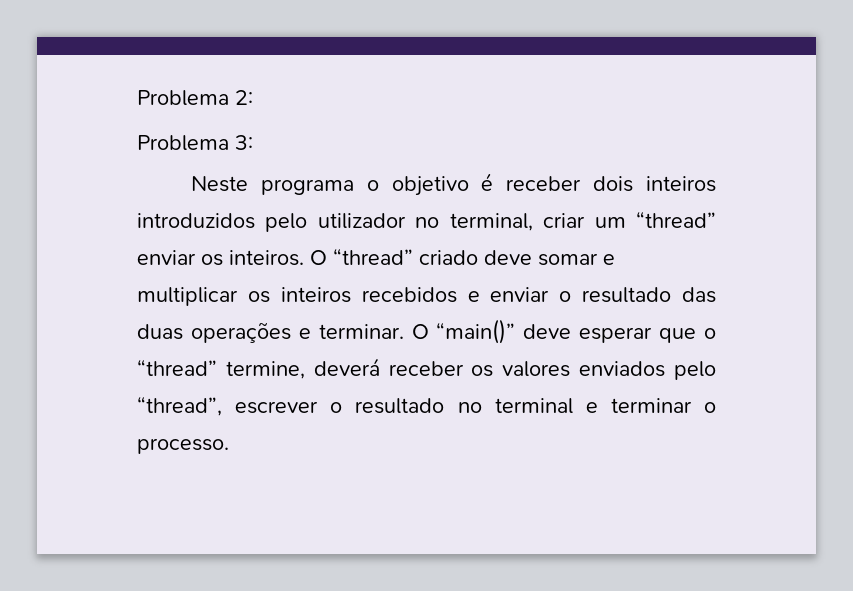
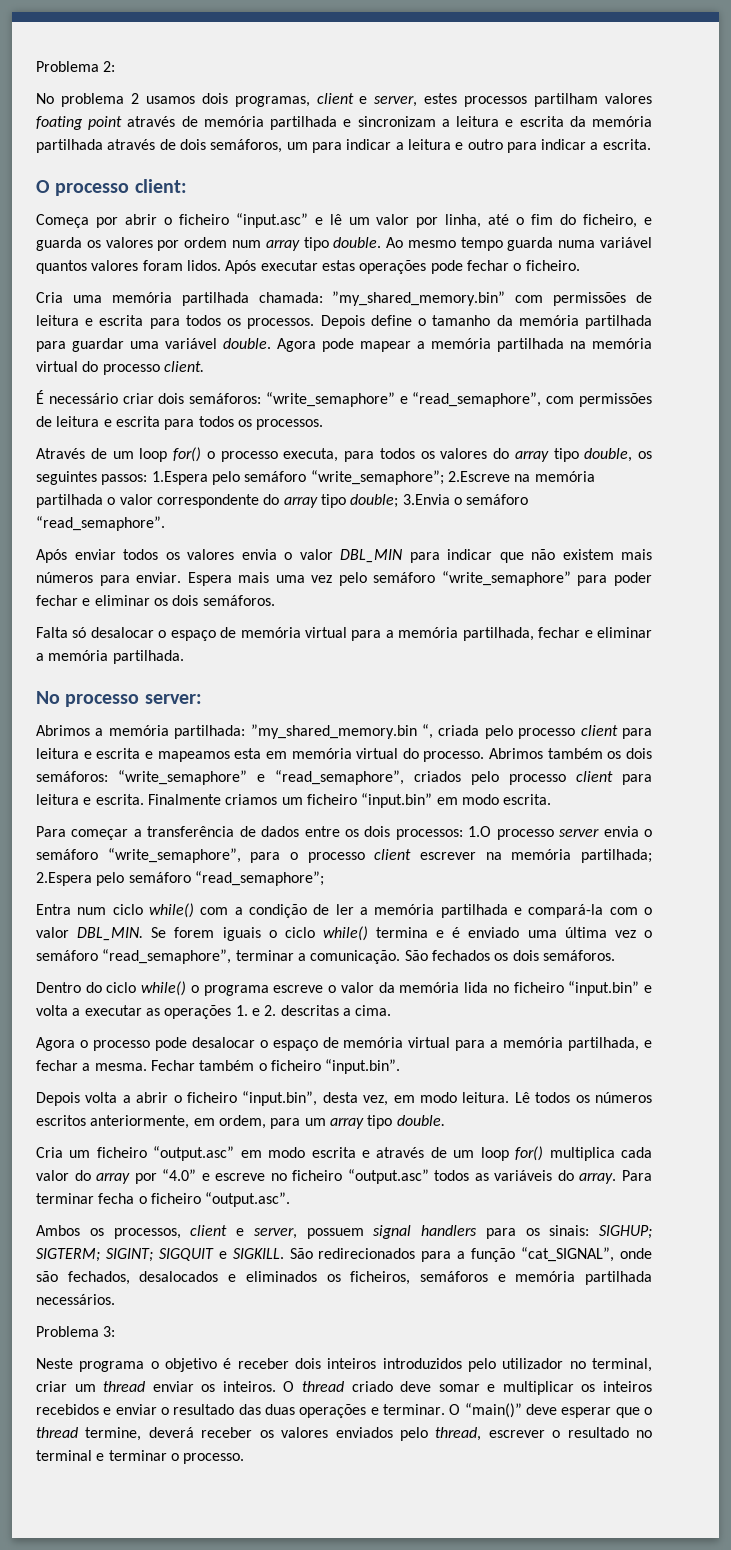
(253, 97) none -> [36,93,653,107] [36,116,652,130] [36,139,651,153] [36,179,187,196] [36,213,652,228] [36,237,652,251] [36,260,580,274] [36,291,652,306] [36,315,652,329] [36,338,652,352] [36,361,204,375] [36,390,652,407] [36,416,324,430] [36,447,652,462] [36,470,595,485] [36,494,529,508] [36,516,165,531] [36,549,652,563] [36,571,652,586] [36,595,275,606] [36,627,653,641] [36,650,184,664] [36,691,202,707] [36,724,653,739] [36,748,652,762] [36,770,652,785] [36,793,552,808] [36,826,653,840] [36,848,653,863] [36,871,324,886] [36,903,652,918] [36,926,652,941] [36,949,615,964] [36,981,653,996] [36,1005,392,1019] [36,1037,653,1051] [36,1059,401,1074] [36,1091,652,1106] [36,1115,445,1129] [36,1146,653,1161] [36,1169,652,1184] [36,1192,291,1207] [36,1225,652,1239] [36,1247,653,1262] [36,1271,652,1285] [36,1294,115,1305] // No problema 2 usamos dois programas, client e server, estes processos partilham valores foating point através de memória partilhada e sincronizam a leitura e escrita da memória partilhada através de dois semáforos, um para indicar a leitura e outro para indicar a escrita. // O processo client: // Começa por abrir o ficheiro “input.asc” e lê um valor por linha, até o fim do ficheiro, e guarda os valores por ordem num array tipo double. Ao mesmo tempo guarda numa variável quantos valores foram lidos. Após executar estas operações pode fechar o ficheiro. // Cria uma memória partilhada chamada: ”my_shared_memory.bin” com permissões de leitura e escrita para todos os processos. Depois define o tamanho da memória partilhada para guardar uma variável double. Agora pode mapear a memória partilhada na memória virtual do processo client. // É necessário criar dois semáforos: “write_semaphore” e “read_semaphore”, com permissões de leitura e escrita para todos os processos. // Através de um loop for() o processo executa, para todos os valores do array tipo double, os seguintes passos: 1.Espera pelo semáforo “write_semaphore”; 2.Escreve na memória partilhada o valor correspondente do array tipo double; 3.Envia o semáforo “read_semaphore”. // Após enviar todos os valores envia o valor DBL_MIN para indicar que não existem mais números para enviar. Espera mais uma vez pelo semáforo “write_semaphore” para poder fechar e eliminar os dois semáforos. // Falta só desalocar o espaço de memória virtual para a memória partilhada, fechar e eliminar a memória partilhada. // No processo server: // Abrimos a memória partilhada: ”my_shared_memory.bin “, criada pelo processo client para leitura e escrita e mapeamos esta em memória virtual do processo. Abrimos também os dois semáforos: “write_semaphore” e “read_semaphore”, criados pelo processo client para leitura e escrita. Finalmente criamos um ficheiro “input.bin” em modo escrita. // Para começar a transferência de dados entre os dois processos: 1.O processo server envia o semáforo “write_semaphore”, para o processo client escrever na memória partilhada; 2.Espera pelo semáforo “read_semaphore”; // Entra num ciclo while() com a condição de ler a memória partilhada e compará-la com o valor DBL_MIN. Se forem iguais o ciclo while() termina e é enviado uma última vez o semáforo “read_semaphore”, terminar a comunicação. São fechados os dois semáforos. // Dentro do ciclo while() o programa escreve o valor da memória lida no ficheiro “input.bin” e volta a executar as operações 1. e 2. descritas a cima. // Agora o processo pode desalocar o espaço de memória virtual para a memória partilhada, e fechar a mesma. Fechar também o ficheiro “input.bin”. // Depois volta a abrir o ficheiro “input.bin”, desta vez, em modo leitura. Lê todos os números escritos anteriormente, em ordem, para um array tipo double. // Cria um ficheiro “output.asc” em modo escrita e através de um loop for() multiplica cada valor do array por “4.0” e escreve no ficheiro “output.asc” todos as variáveis do array. Para terminar fecha o ficheiro “output.asc”. // Ambos os processos, client e server, possuem signal handlers para os sinais: SIGHUP; SIGTERM; SIGINT; SIGQUIT e SIGKILL. São redirecionados para a função “cat_SIGNAL”, onde são fechados, desalocados e eliminados os ficheiros, semáforos e memória partilhada necessários.
[636,211,716,228] “thread” -> [103,1381,146,1392] thread
[333,248,413,265] “thread” -> [302,1381,344,1392] thread
[137,359,217,376] “thread” -> [36,1427,78,1438] thread
[137,396,222,416] “thread”, -> [435,1427,482,1441] thread,

